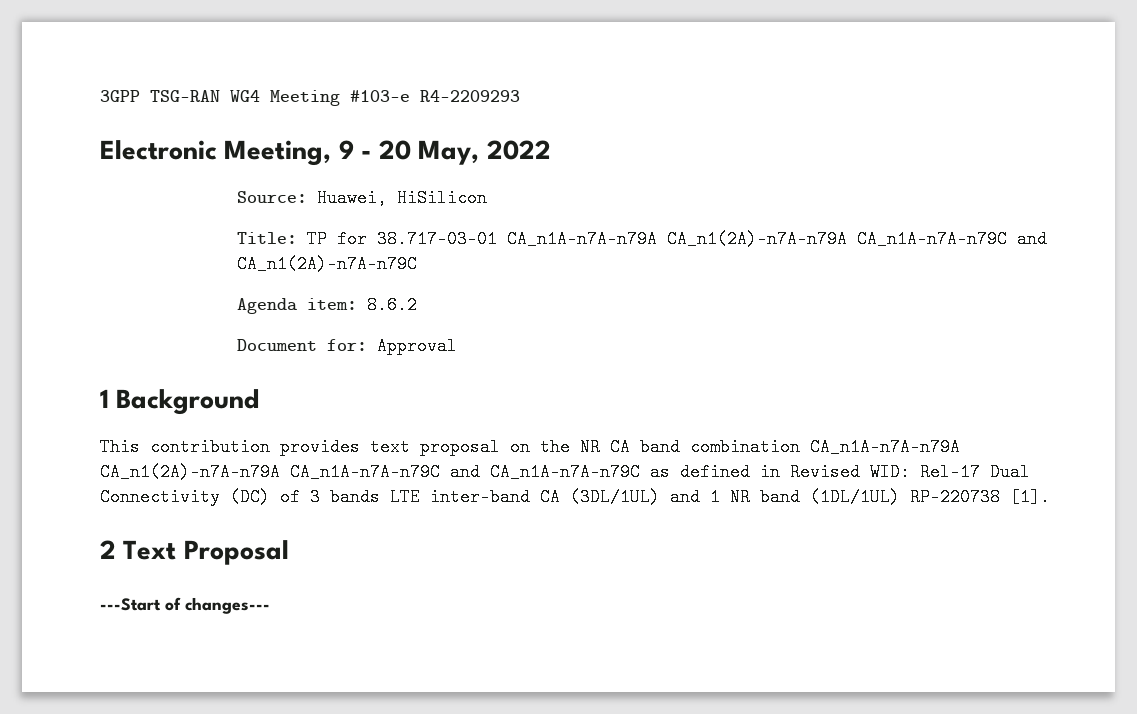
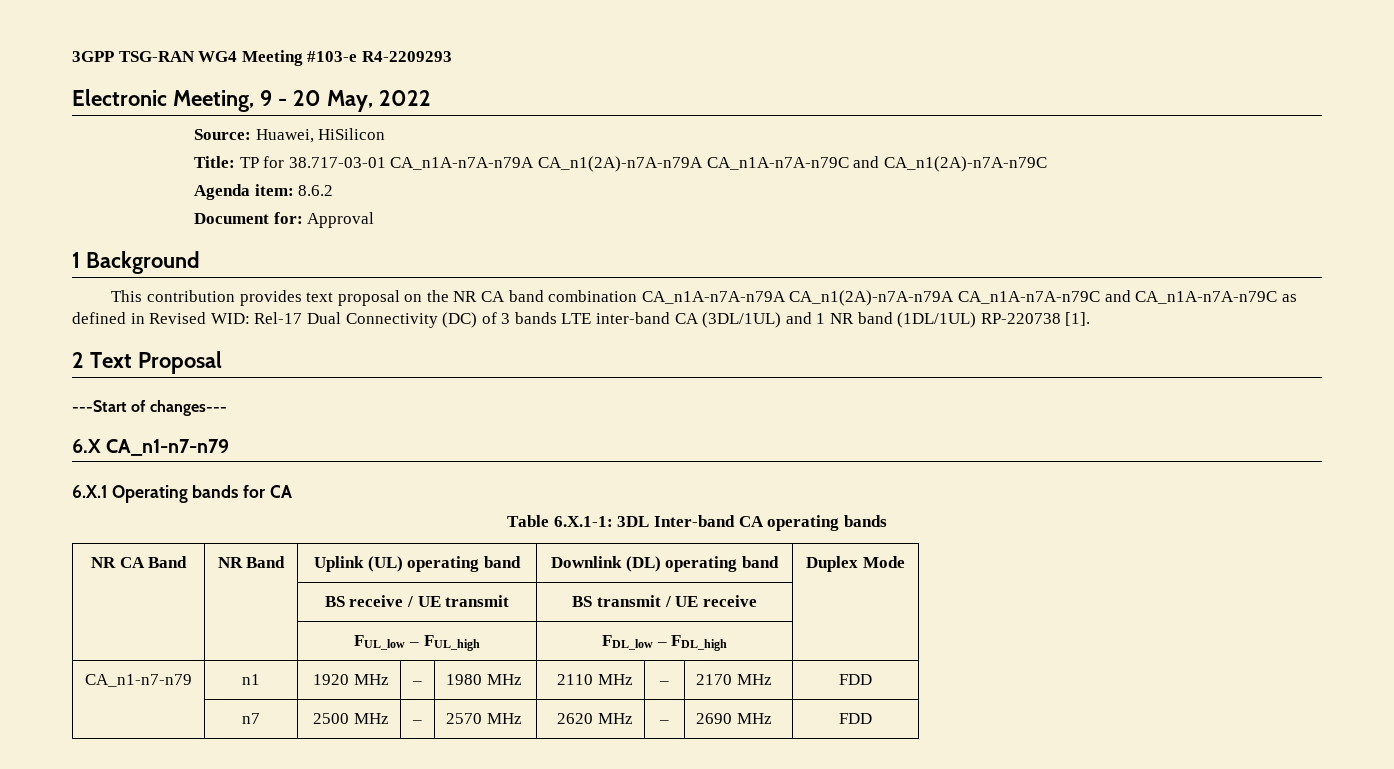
(270, 605) none -> [72,439,230,456] [72,485,292,503] [507,515,887,531] [90,556,188,568] [217,556,286,568] [314,556,521,572] [551,556,779,572] [806,556,905,572] [324,595,510,607] [572,595,757,607] [354,635,480,651] [601,635,728,651] [85,674,192,687] [242,674,260,685] [313,674,389,685] [412,681,422,685] [446,674,522,685] [557,674,633,685] [659,681,669,685] [696,674,772,685] [839,674,872,685] [242,713,260,724] [313,713,389,724] [412,720,422,724] [446,713,522,724] [557,713,633,724] [659,720,669,724] [696,713,772,724] [839,713,872,724] // 6.X CA_n1-n7-n79 // 6.X.1 Operating bands for CA // Table 6.X.1-1: 3DL Inter-band CA operating bands // NR CA Band | NR Band | Uplink (UL) operating band | Downlink (DL) operating band | Duplex Mode // | | BS receive / UE transmit | BS transmit / UE receive | // | | FUL_low – FUL_high | FDL_low – FDL_high | // CA_n1-n7-n79 | n1 | 1920 MHz | – | 1980 MHz | 2110 MHz | – | 2170 MHz | FDD // | n7 | 2500 MHz | – | 2570 MHz | 2620 MHz | – | 2690 MHz | FDD

